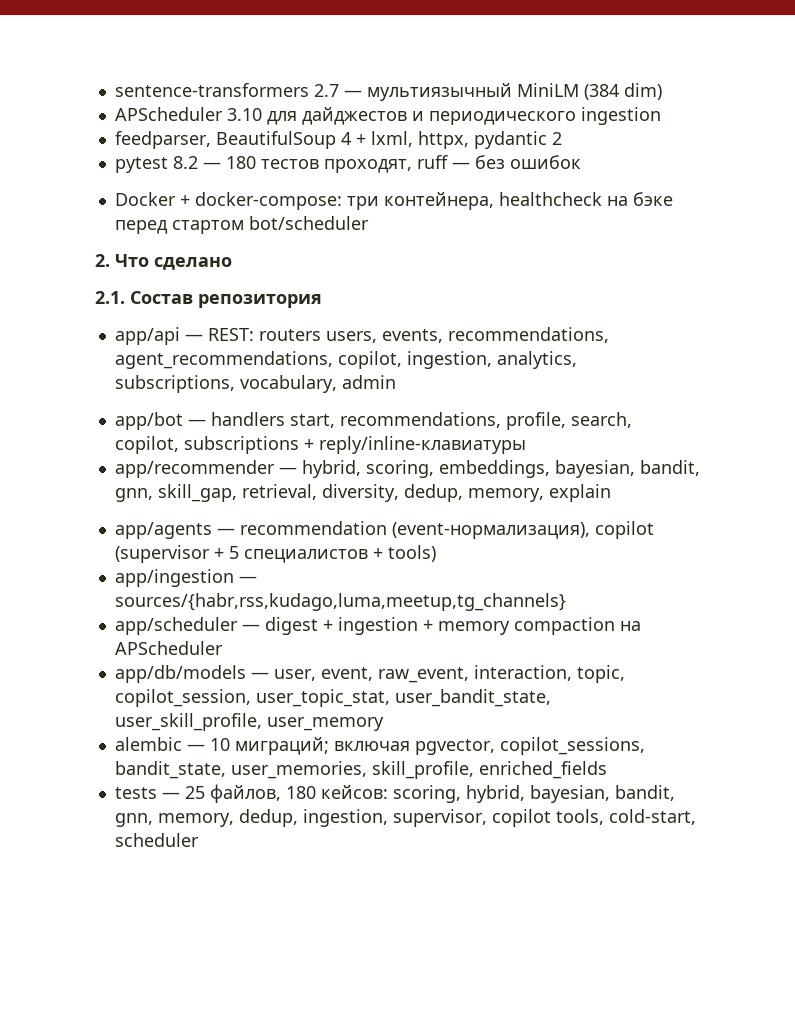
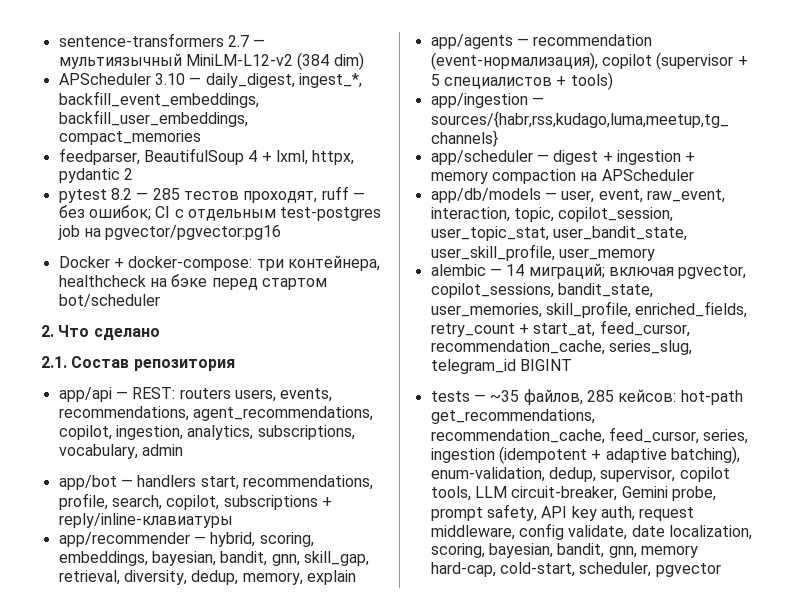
[516,83,579,97] MiniLM -> [185,54,293,66] MiniLM-L12-v2
[266,107,661,125] для дайджестов и периодического ingestion -> [189,73,362,88] [58,91,259,108] [58,110,248,127] [58,130,201,145] — daily_digest, ingest_*, backfill_event_embeddings, backfill_user_embeddings, compact_memories
[225,156,256,169] 180 -> [152,188,180,200] 285
[509,155,581,169] ошибок -> [88,205,382,221] [57,225,282,240] ошибок; CI с отдельным test-postgres job на pgvector/pgvector:pg16
[209,738,230,751] 10 -> [506,264,525,276] 14
[478,761,607,779] [114,784,675,803] [114,809,696,827] [114,833,199,847] enriched_fields // tests — 25 файлов, 180 кейсов: scoring, hybrid, bayesian, bandit, gnn, memory, dedup, ingestion, supervisor, copilot tools, cold-start, scheduler -> [635,301,748,318] [430,320,690,337] [430,340,692,355] [430,359,572,374] [430,389,743,405] [430,409,595,424] [430,427,749,444] [430,446,740,464] [430,467,730,482] [430,486,716,501] [430,504,695,521] [430,523,752,540] [430,543,698,558] [430,562,721,577] enriched_fields, retry_count + start_at, feed_cursor, recommendation_cache, series_slug, telegram_id BIGINT // tests — ~35 файлов, 285 кейсов: hot-path get_recommendations, recommendation_cache, feed_cursor, series, ingestion (idempotent + adaptive batching), enum-validation, dedup, supervisor, copilot tools, LLM circuit-breaker, Gemini probe, prompt safety, API key auth, request middleware, config validate, date localization, scoring, bayesian, bandit, gnn, memory hard-cap, cold-start, scheduler, pgvector

